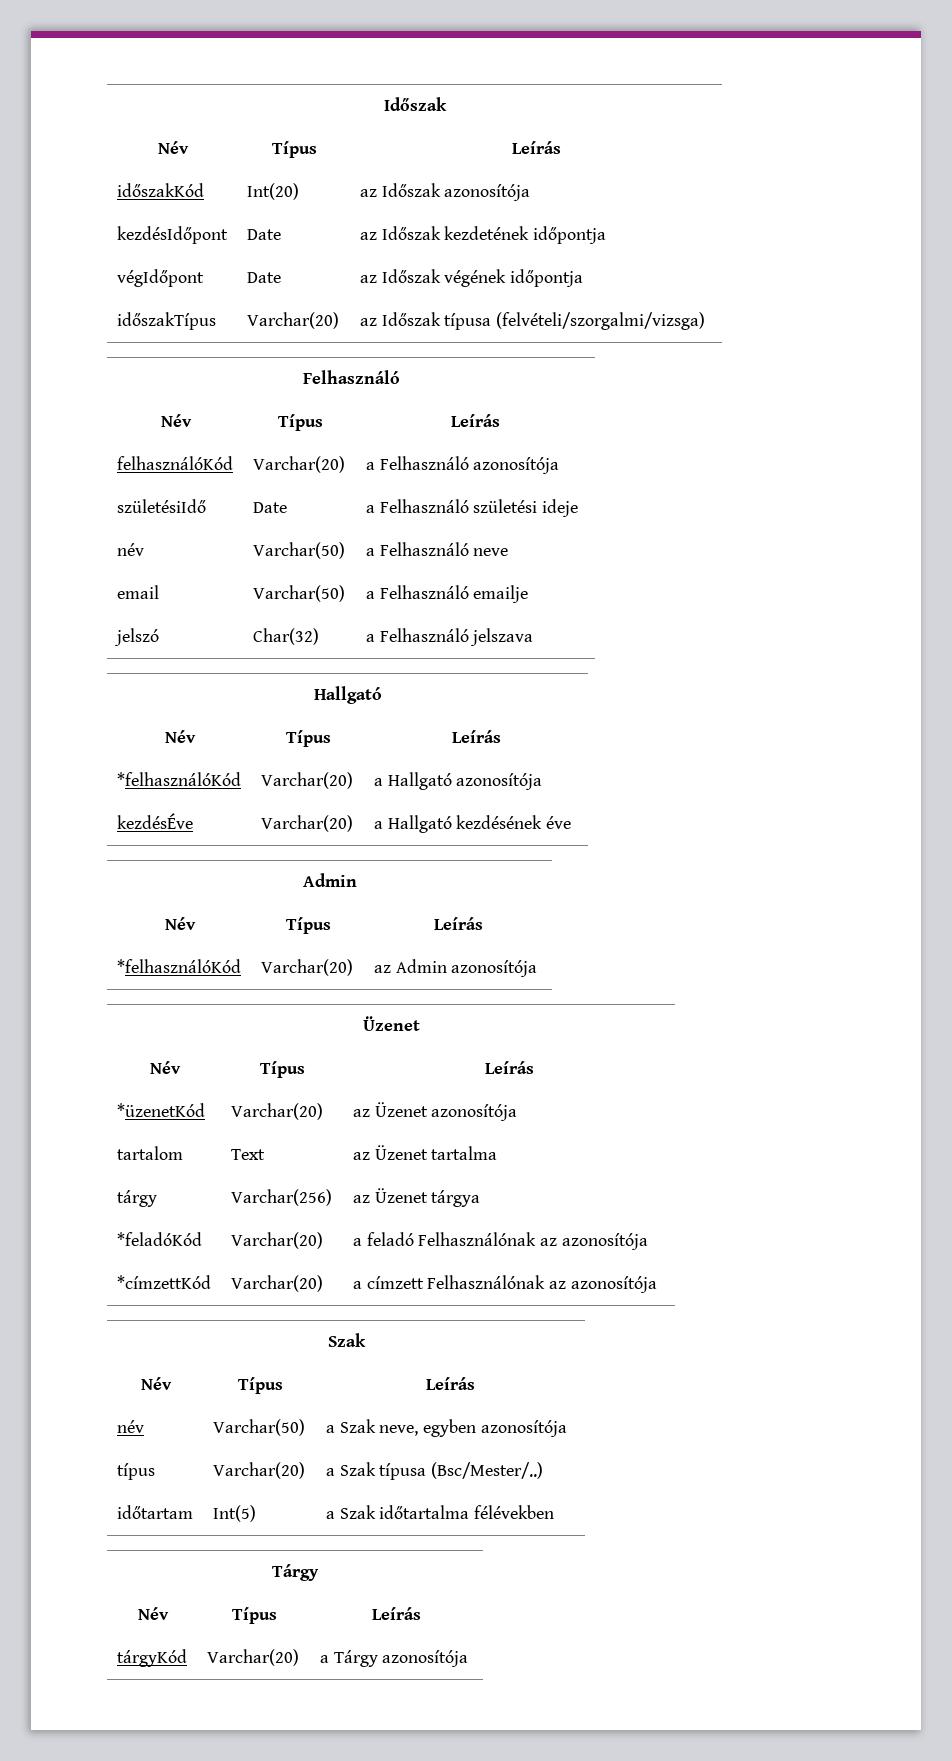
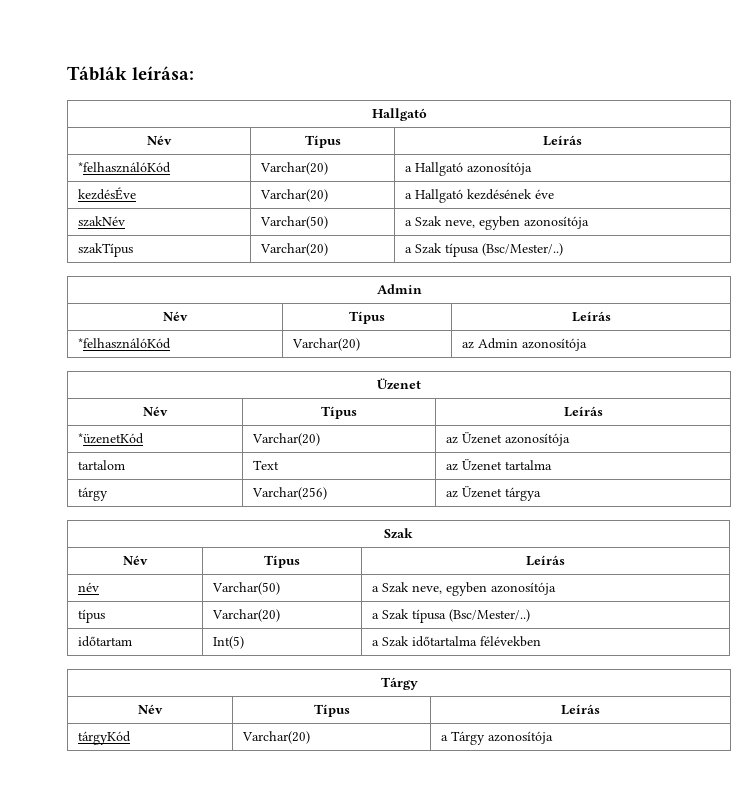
[383,97,447,111] [157,141,189,154] [271,141,317,158] [511,141,561,154] [116,183,204,197] [246,183,299,200] [359,183,531,201] [116,226,228,244] [246,229,281,240] [359,226,607,244] [116,269,204,287] [246,272,281,283] [359,269,584,287] [116,312,216,330] [246,312,339,329] [359,312,706,330] [302,370,400,384] [160,414,192,427] [277,414,323,431] [451,414,500,427] [116,456,233,470] [252,456,345,473] [365,456,560,474] [116,499,206,513] [252,502,287,513] [365,499,579,517] [116,543,144,556] [252,542,345,559] [365,542,509,556] [116,585,159,599] [252,585,345,602] [365,585,529,603] [113,628,159,646] [252,628,319,645] [365,628,534,646] Időszak // Név | Típus | Leírás // időszakKód | Int(20) | az Időszak azonosítója // kezdésIdőpont | Date | az Időszak kezdetének időpontja // végIdőpont | Date | az Időszak végének időpontja // időszakTípus | Varchar(20) | az Időszak típusa (felvételi/szorgalmi/vizsga) // Felhasználó // Név | Típus | Leírás // felhasználóKód | Varchar(20) | a Felhasználó azonosítója // születésiIdő | Date | a Felhasználó születési ideje // név | Varchar(50) | a Felhasználó neve // email | Varchar(50) | a Felhasználó emailje // jelszó | Char(32) | a Felhasználó jelszava -> [67,66,195,81] Táblák leírása:
(572, 822) none -> [78,216,126,227] [260,216,329,229] [405,216,590,230] [78,243,134,257] [260,243,329,256] [405,243,564,257] // szakNév | Varchar(50) | a Szak neve, egyben azonosítója // szakTípus | Varchar(20) | a Szak típusa (Bsc/Mester/..)
[116,1232,202,1246] [230,1232,323,1249] [352,1232,648,1250] [116,1275,211,1289] [230,1275,323,1292] [352,1275,657,1293] // *feladóKód | Varchar(20) | a feladó Felhasználónak az azonosítója // *címzettKód | Varchar(20) | a címzett Felhasználónak az azonosítója -> (542, 494) none

